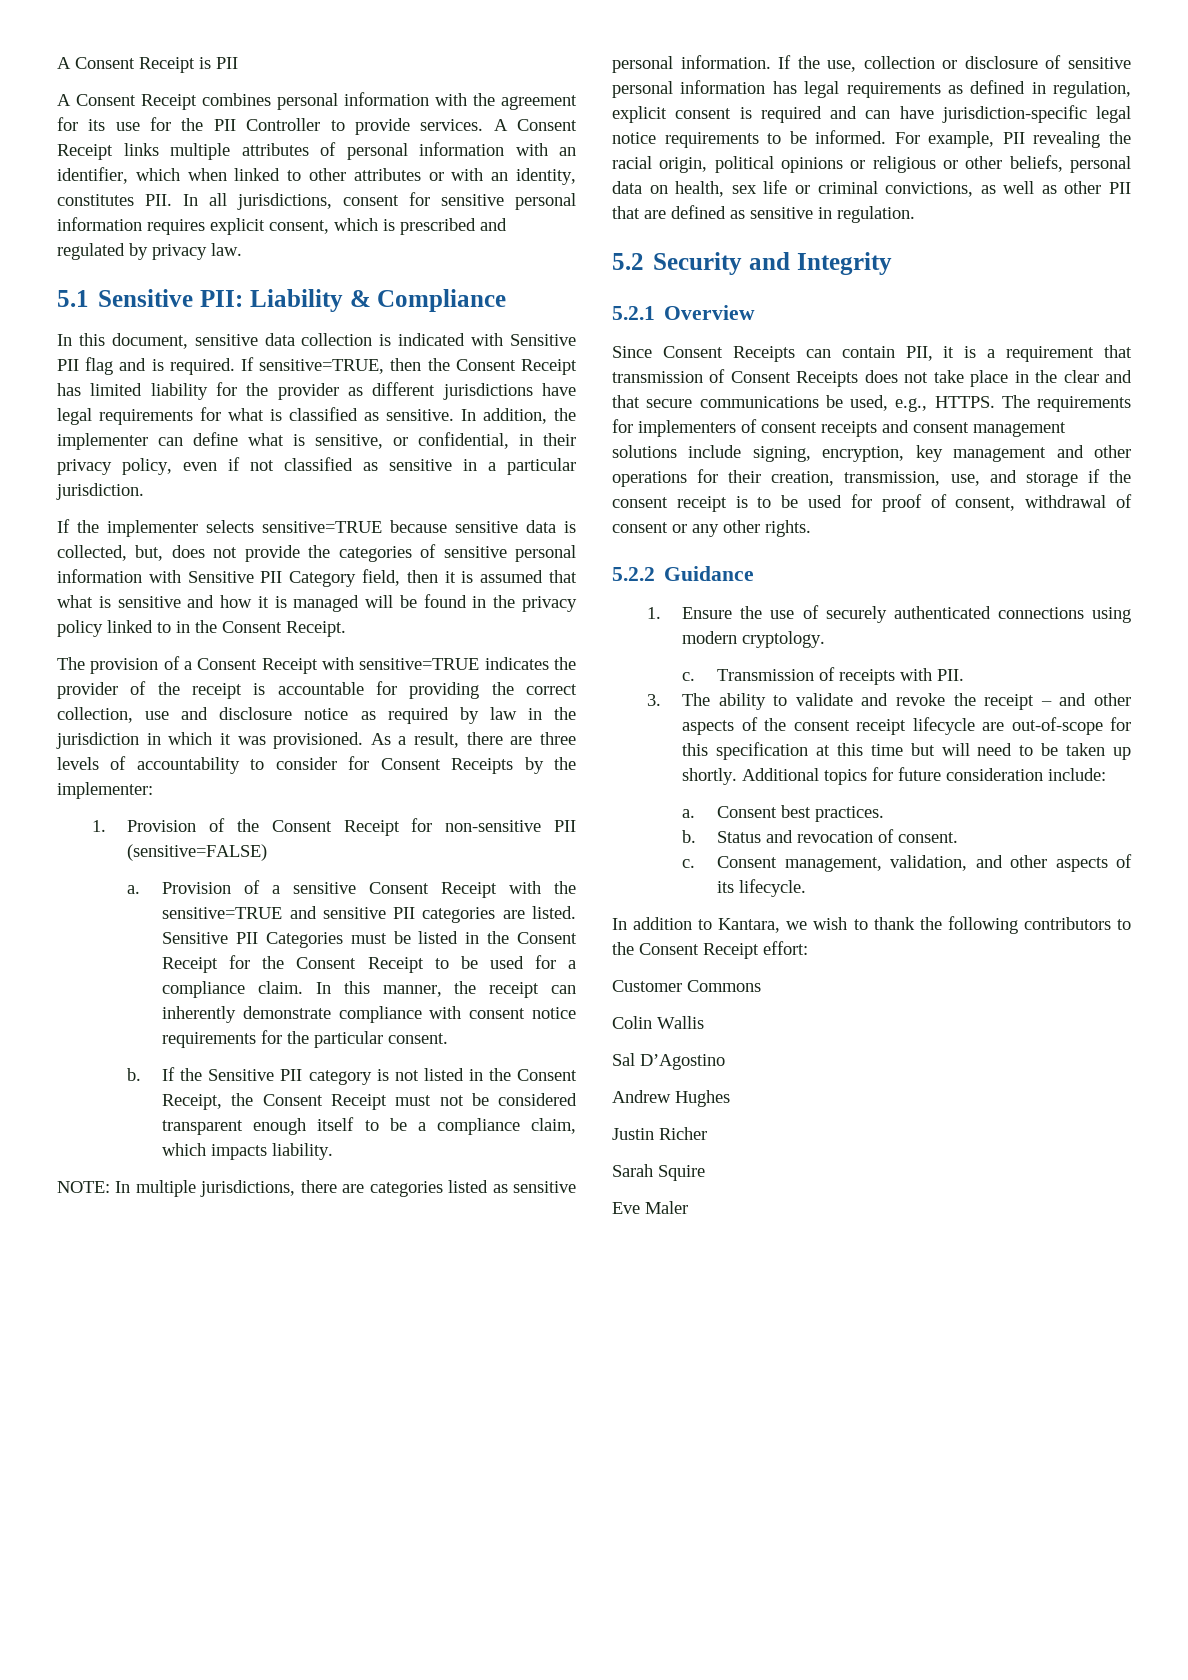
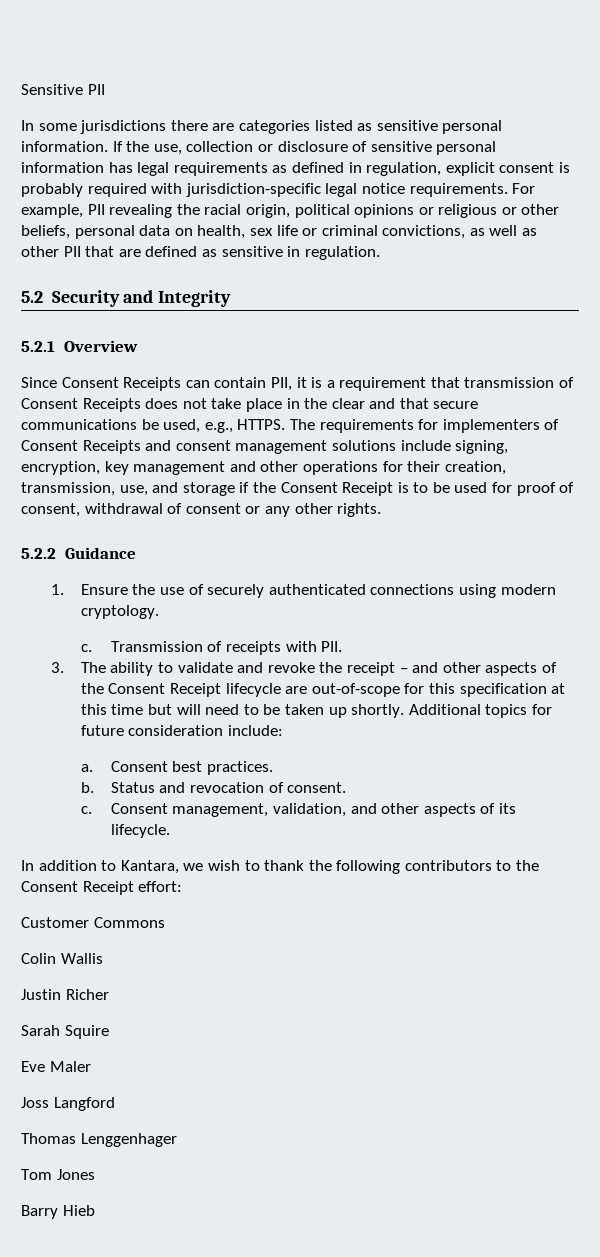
[57,57,238,73] [57,92,577,110] [57,117,577,135] [57,142,576,160] [57,167,576,185] [57,192,576,210] [57,217,507,235] [57,243,242,260] [57,289,507,312] [57,333,577,349] [57,357,577,375] [57,382,576,400] [57,407,576,425] [57,432,576,450] [57,457,576,475] [56,483,144,500] [57,519,576,537] [57,544,577,562] [57,569,578,587] [57,594,577,612] [57,620,346,637] [57,656,576,674] [57,681,577,699] [57,707,577,724] [56,732,576,749] [57,756,577,774] [57,782,153,799] [92,818,576,836] [127,844,268,861] [127,880,577,898] [162,906,577,923] [162,931,577,948] [162,955,577,973] [162,981,576,998] [162,1006,577,1023] [162,1030,449,1048] [127,1067,578,1085] [162,1093,577,1110] [162,1117,576,1135] [162,1143,334,1160] [57,1180,296,1197] A Consent Receipt is PII // A Consent Receipt combines personal information with the agreement for its use for the PII Controller to provide services. A Consent Receipt links multiple attributes of personal information with an identifier, which when linked to other attributes or with an identity, constitutes PII. In all jurisdictions, consent for sensitive personal information requires explicit consent, which is prescribed and regulated by privacy law. // 5.1 Sensitive PII: Liability & Compliance // In this document, sensitive data collection is indicated with Sensitive PII flag and is required. If sensitive=TRUE, then the Consent Receipt has limited liability for the provider as different jurisdictions have legal requirements for what is classified as sensitive. In addition, the implementer can define what is sensitive, or confidential, in their privacy policy, even if not classified as sensitive in a particular jurisdiction. // If the implementer selects sensitive=TRUE because sensitive data is collected, but, does not provide the categories of sensitive personal information with Sensitive PII Category field, then it is assumed that what is sensitive and how it is managed will be found in the privacy policy linked to in the Consent Receipt. // The provision of a Consent Receipt with sensitive=TRUE indicates the provider of the receipt is accountable for providing the correct collection, use and disclosure notice as required by law in the jurisdiction in which it was provisioned. As a result, there are three levels of accountability to consider for Consent Receipts by the implementer: // 1. Provision of the Consent Receipt for non-sensitive PII (sensitive=FALSE) // a. Provision of a sensitive Consent Receipt with the sensitive=TRUE and sensitive PII categories are listed. Sensitive PII Categories must be listed in the Consent Receipt for the Consent Receipt to be used for a compliance claim. In this manner, the receipt can inherently demonstrate compliance with consent notice requirements for the particular consent. // b. If the Sensitive PII category is not listed in the Consent Receipt, the Consent Receipt must not be considered transparent enough itself to be a compliance claim, which impacts liability. // NOTE: In multiple jurisdictions, -> [21,84,105,95] [21,120,167,134] Sensitive PII // In some jurisdictions
[760,105,1131,123] [612,130,887,148] required and can have jurisdiction-specific legal notice requirements to be informed. -> [21,183,508,197] probably required with jurisdiction-specific legal notice requirements.
[761,421,877,437] consent receipts -> [21,440,141,454] Consent Receipts
[612,496,727,512] consent receipt -> [280,482,394,496] Consent Receipt
[793,719,907,735] consent receipt -> [108,683,221,697] Consent Receipt
[612,1053,725,1070] [612,1090,730,1107] // Sal D’Agostino // Andrew Hughes -> (103, 958) none
(688, 1207) none -> [21,1097,115,1111] [21,1133,177,1147] [21,1169,95,1180] [21,1205,95,1219] // Joss Langford // Thomas Lenggenhager // Tom Jones // Barry Hieb

